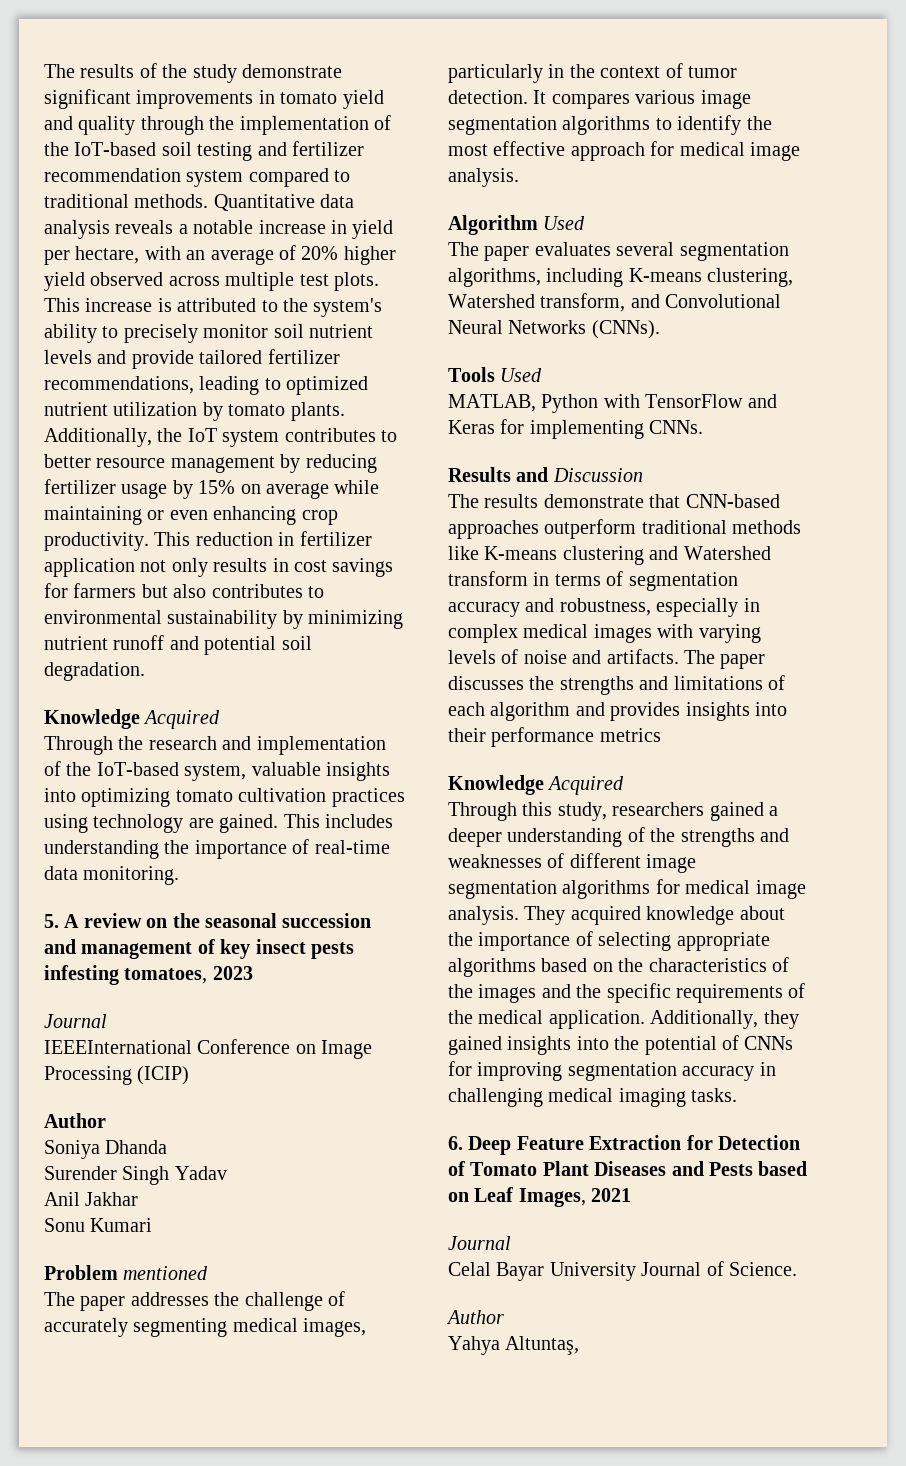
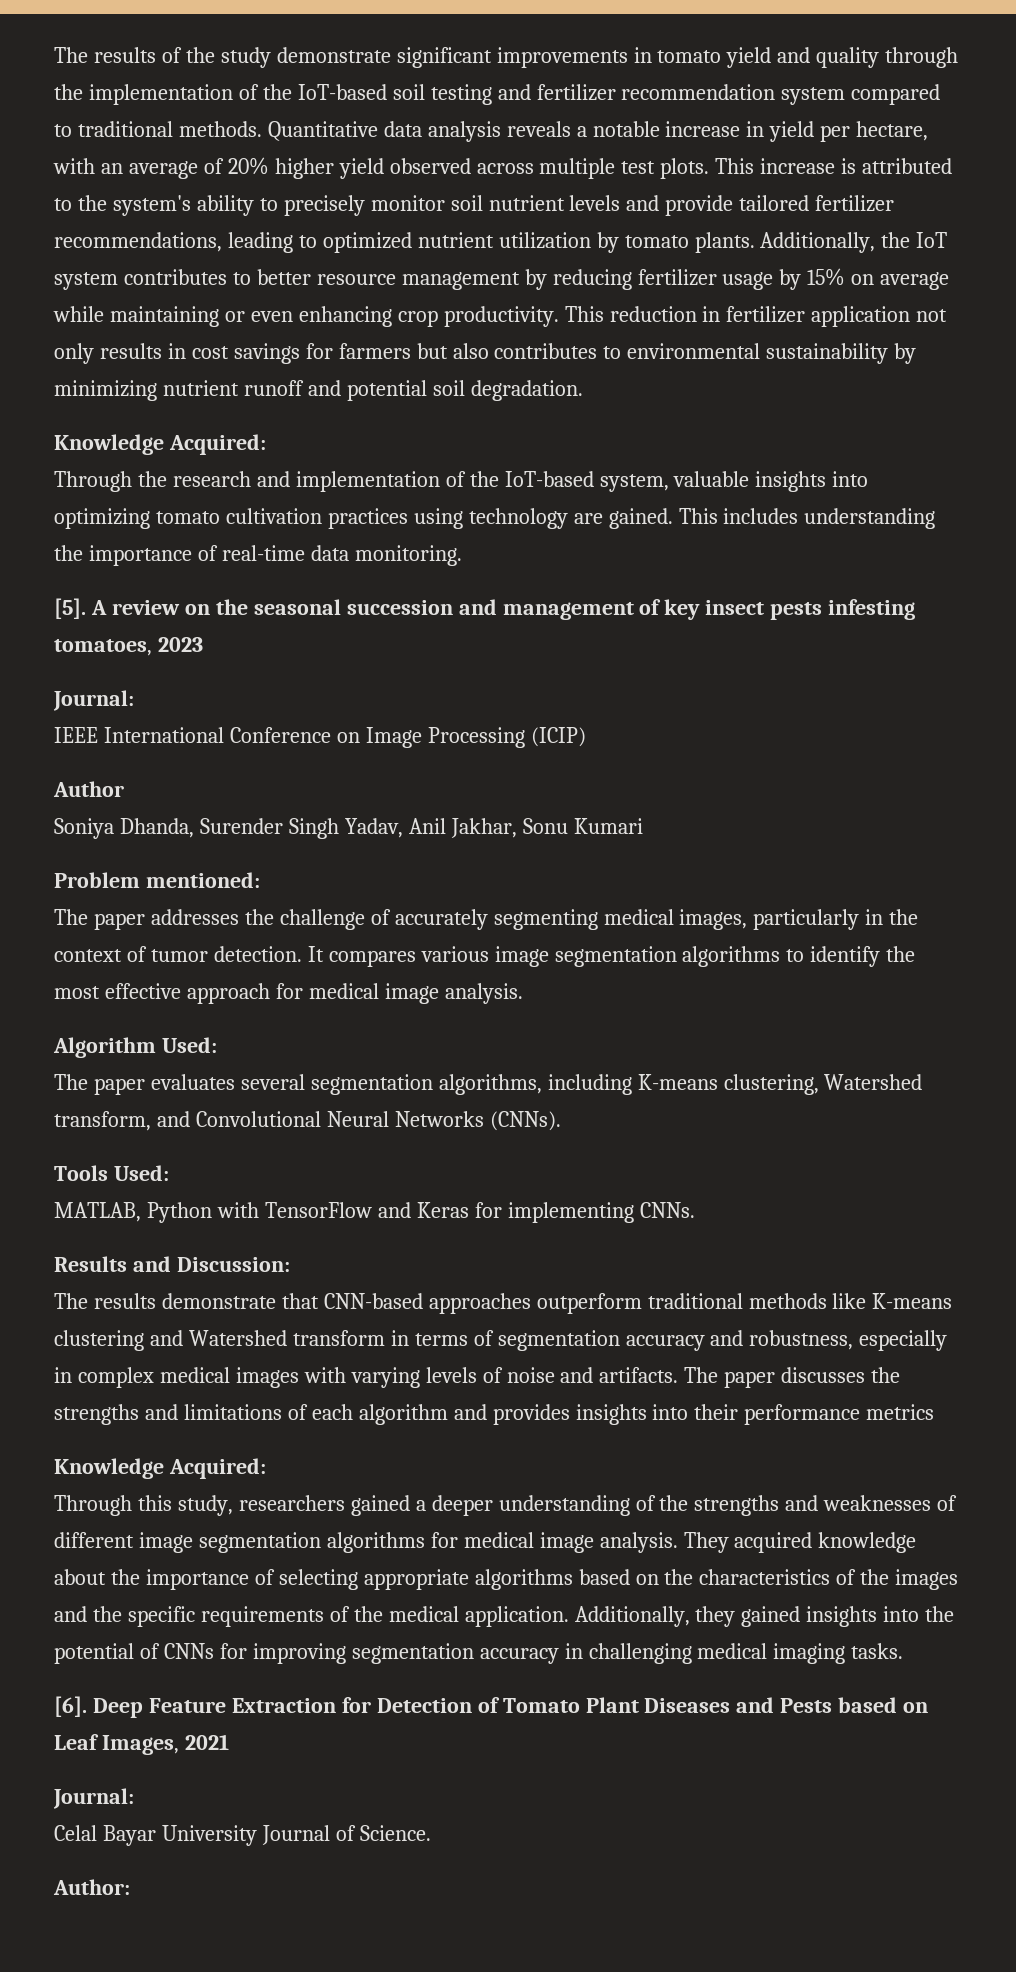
[143,710,221,729] Acquired -> [168,434,266,455] Acquired:
[44,914,59,928] 5. -> [54,598,86,619] [5].
[44,1014,107,1028] [44,1040,192,1054] Journal // IEEEInternational -> [53,690,134,711] [54,727,224,743] Journal: // IEEE International
[105,1140,168,1154] Dhanda // -> [119,818,194,838] Dhanda,
[174,1166,227,1180] [44,1192,139,1206] Yadav // Anil Jakhar // -> [344,818,517,838] Yadav, Anil Jakhar,
[123,1266,209,1280] mentioned -> [145,872,260,888] mentioned:
[543,216,586,230] Used -> [161,1037,217,1053] Used:
[500,368,543,382] Used -> [113,1165,169,1181] Used:
[552,468,643,482] Discussion -> [176,1257,290,1272] Discussion:
[547,776,625,795] Acquired -> [168,1458,266,1479] Acquired:
[448,1136,463,1150] 6. -> [54,1696,87,1717] [6].
[448,1236,511,1250] Journal -> [53,1788,134,1809] Journal:
[446,1310,504,1324] [448,1336,580,1355] Author // Yahya Altuntaş, -> [53,1879,130,1895] Author:

